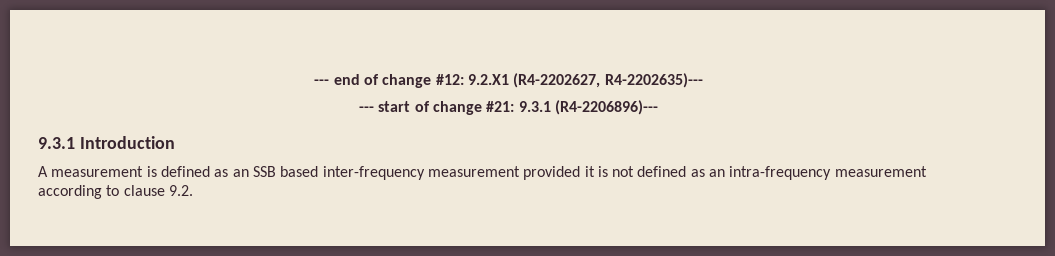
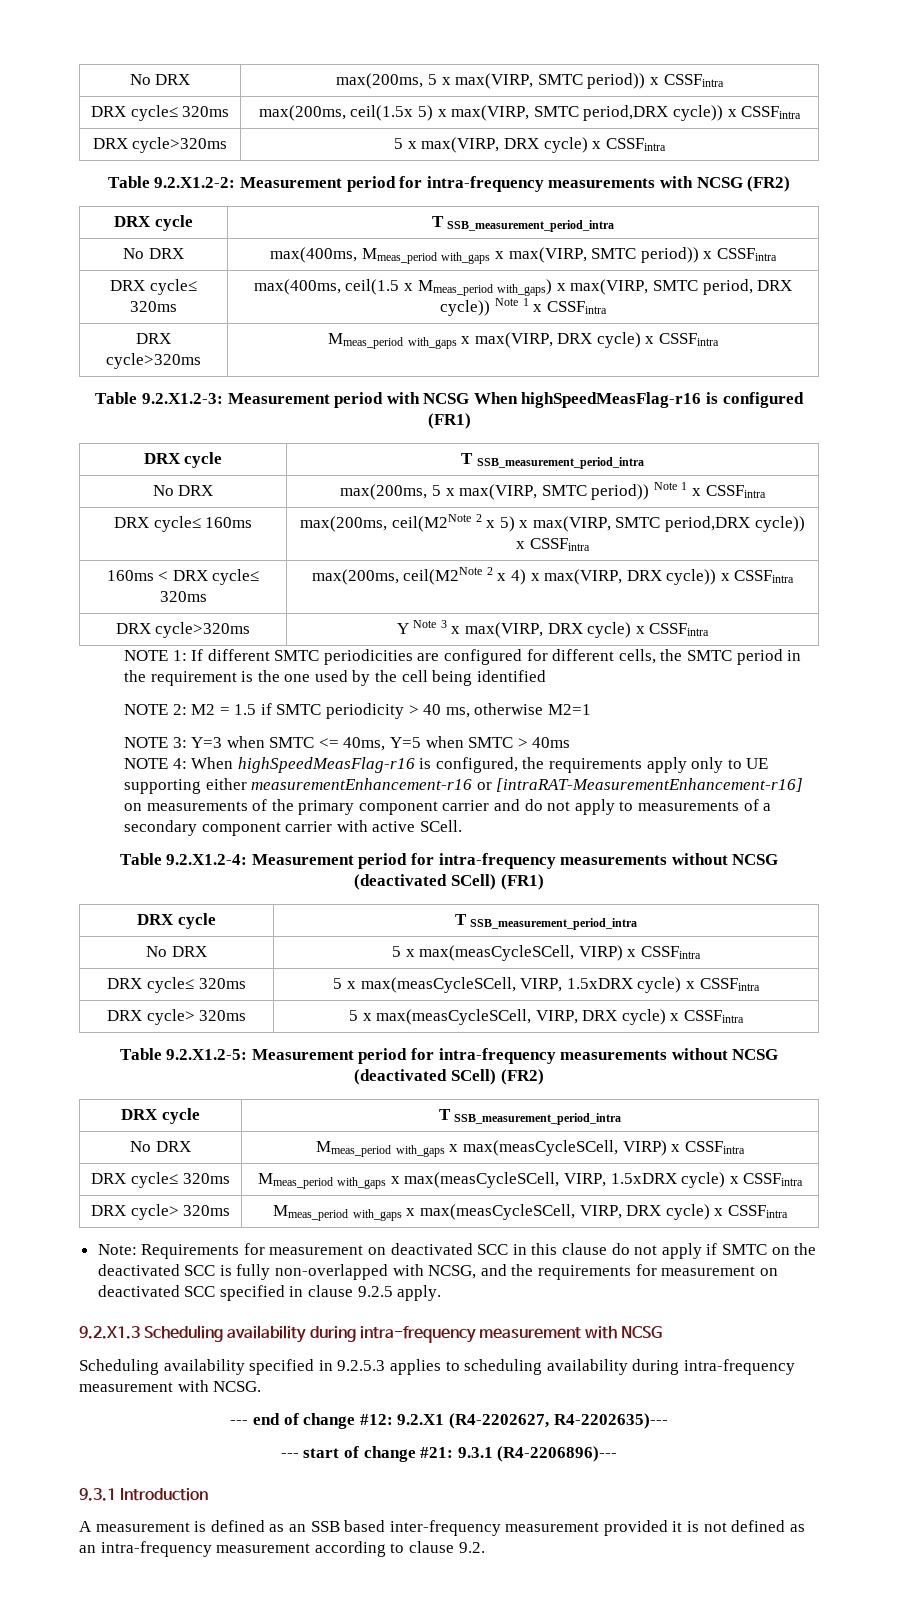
(314, 82) none -> [129,74,191,85] [336,73,724,89] [90,105,230,121] [258,105,802,121] [92,137,228,153] [394,137,666,153] [107,176,791,192] [114,215,193,231] [431,216,615,232] [123,248,184,259] [270,247,777,264] [110,279,197,295] [130,301,177,312] [253,279,793,296] [440,298,607,316] [136,333,171,344] [106,353,201,369] [327,332,720,349] [95,392,804,408] [427,413,471,429] [143,452,223,468] [461,453,644,469] [152,485,214,496] [340,482,766,500] [113,516,253,532] [300,514,805,532] [516,538,590,551] [106,569,260,585] [159,591,207,602] [311,567,795,585] [115,622,251,638] [396,620,710,638] [123,649,802,665] [123,670,546,686] [123,703,591,719] [123,736,571,751] [123,757,769,773] [123,778,804,794] [123,799,772,815] [123,820,462,836] [119,853,779,869] [354,874,544,890] [137,913,216,929] [454,914,638,930] [146,946,207,957] [392,945,701,961] [107,977,246,993] [333,977,760,993] [106,1009,247,1025] [348,1009,745,1025] [119,1048,779,1064] [354,1069,544,1085] [121,1108,200,1124] [438,1109,622,1125] [130,1141,191,1152] [316,1140,745,1157] [91,1172,230,1188] [257,1172,804,1189] [90,1204,231,1220] [273,1204,788,1221] [97,1243,817,1259] [97,1264,778,1280] [97,1285,442,1301] [79,1325,663,1343] [79,1359,795,1375] [79,1380,262,1392] No DRX | max(200ms, 5 x max(VIRP, SMTC period)) x CSSFintra // DRX cycle≤ 320ms | max(200ms, ceil(1.5x 5) x max(VIRP, SMTC period,DRX cycle)) x CSSFintra // DRX cycle>320ms | 5 x max(VIRP, DRX cycle) x CSSFintra // Table 9.2.X1.2-2: Measurement period for intra-frequency measurements with NCSG (FR2) // DRX cycle | T SSB_measurement_period_intra // No DRX | max(400ms, Mmeas_period with_gaps x max(VIRP, SMTC period)) x CSSFintra // DRX cycle≤ 320ms | max(400ms, ceil(1.5 x Mmeas_period with_gaps) x max(VIRP, SMTC period, DRX cycle)) Note 1 x CSSFintra // DRX cycle>320ms | Mmeas_period with_gaps x max(VIRP, DRX cycle) x CSSFintra // Table 9.2.X1.2-3: Measurement period with NCSG When highSpeedMeasFlag-r16 is configured (FR1) // DRX cycle | T SSB_measurement_period_intra // No DRX | max(200ms, 5 x max(VIRP, SMTC period)) Note 1 x CSSFintra // DRX cycle≤ 160ms | max(200ms, ceil(M2Note 2 x 5) x max(VIRP, SMTC period,DRX cycle)) x CSSFintra // 160ms < DRX cycle≤ 320ms | max(200ms, ceil(M2Note 2 x 4) x max(VIRP, DRX cycle)) x CSSFintra // DRX cycle>320ms | Y Note 3 x max(VIRP, DRX cycle) x CSSFintra // NOTE 1: If different SMTC periodicities are configured for different cells, the SMTC period in the requirement is the one used by the cell being identified // NOTE 2: M2 = 1.5 if SMTC periodicity > 40 ms, otherwise M2=1 // NOTE 3: Y=3 when SMTC <= 40ms, Y=5 when SMTC > 40ms // NOTE 4: When highSpeedMeasFlag-r16 is configured, the requirements apply only to UE supporting either measurementEnhancement-r16 or [intraRAT-MeasurementEnhancement-r16] on measurements of the primary component carrier and do not apply to measurements of a secondary component carrier with active SCell. // Table 9.2.X1.2-4: Measurement period for intra-frequency measurements without NCSG (deactivated SCell) (FR1) // DRX cycle | T SSB_measurement_period_intra // No DRX | 5 x max(measCycleSCell, VIRP) x CSSFintra // DRX cycle≤ 320ms | 5 x max(measCycleSCell, VIRP, 1.5xDRX cycle) x CSSFintra // DRX cycle> 320ms | 5 x max(measCycleSCell, VIRP, DRX cycle) x CSSFintra // Table 9.2.X1.2-5: Measurement period for intra-frequency measurements without NCSG (deactivated SCell) (FR2) // DRX cycle | T SSB_measurement_period_intra // No DRX | Mmeas_period with_gaps x max(measCycleSCell, VIRP) x CSSFintra // DRX cycle≤ 320ms | Mmeas_period with_gaps x max(measCycleSCell, VIRP, 1.5xDRX cycle) x CSSFintra // DRX cycle> 320ms | Mmeas_period with_gaps x max(measCycleSCell, VIRP, DRX cycle) x CSSFintra // Note: Requirements for measurement on deactivated SCC in this clause do not apply if SMTC on the deactivated SCC is fully non-overlapped with NCSG, and the requirements for measurement on deactivated SCC specified in clause 9.2.5 apply. // 9.2.X1.3 Scheduling availability during intra-frequency measurement with NCSG // Scheduling availability specified in 9.2.5.3 applies to scheduling availability during intra-frequency measurement with NCSG. //

